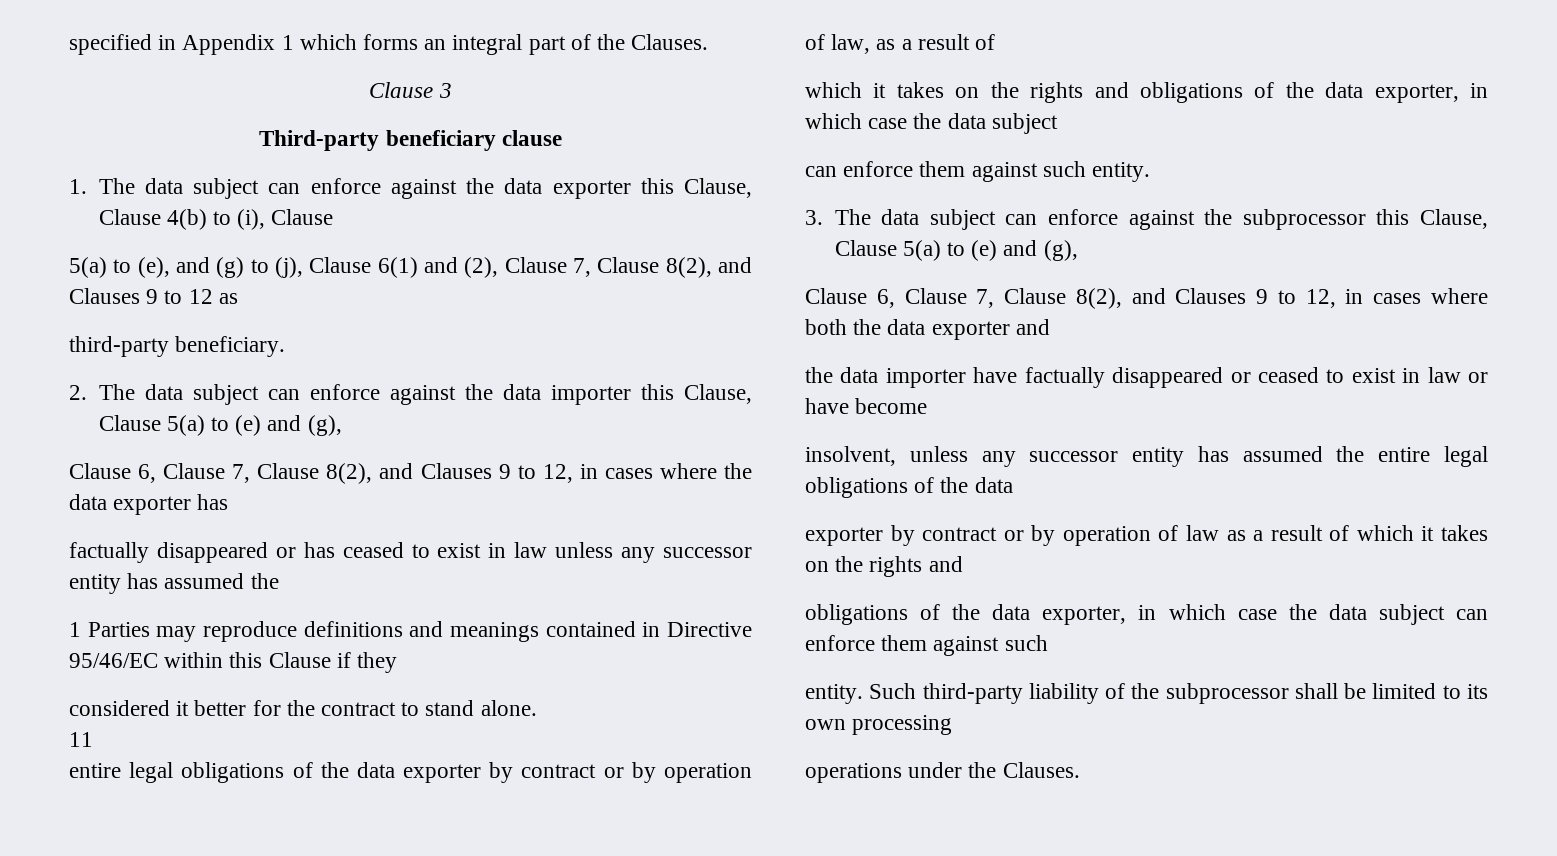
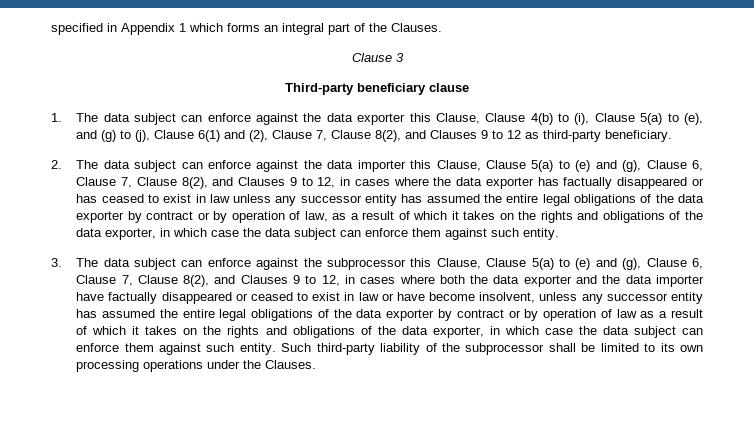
(334, 217) // -> (635, 117) none
(238, 298) // -> (540, 135) none
(342, 425) // -> (642, 166) none
(229, 502) // -> (559, 181) none
[69,621,752,642] [69,652,398,673] [69,700,537,716] [69,732,93,747] // 1 Parties may reproduce definitions and meanings contained in Directive 95/46/EC within this Clause if they // considered it better for the contract to stand alone. // 11 // -> (503, 198) none
(996, 42) // -> (410, 215) none
(1058, 123) // -> (337, 234) none
(1078, 250) // -> (642, 264) none
(1050, 327) // -> (598, 279) none
(928, 406) // -> (476, 296) none
(1013, 485) // -> (383, 313) none
(963, 564) // -> (287, 330) none
(1048, 643) // -> (235, 347) none
(953, 725) // -> (140, 366) none

